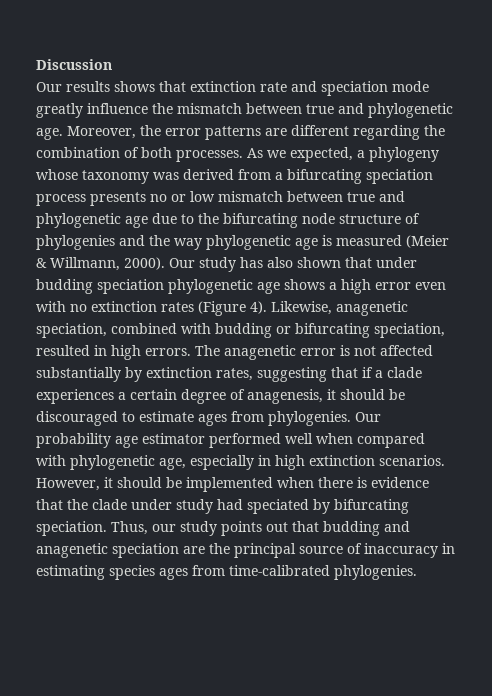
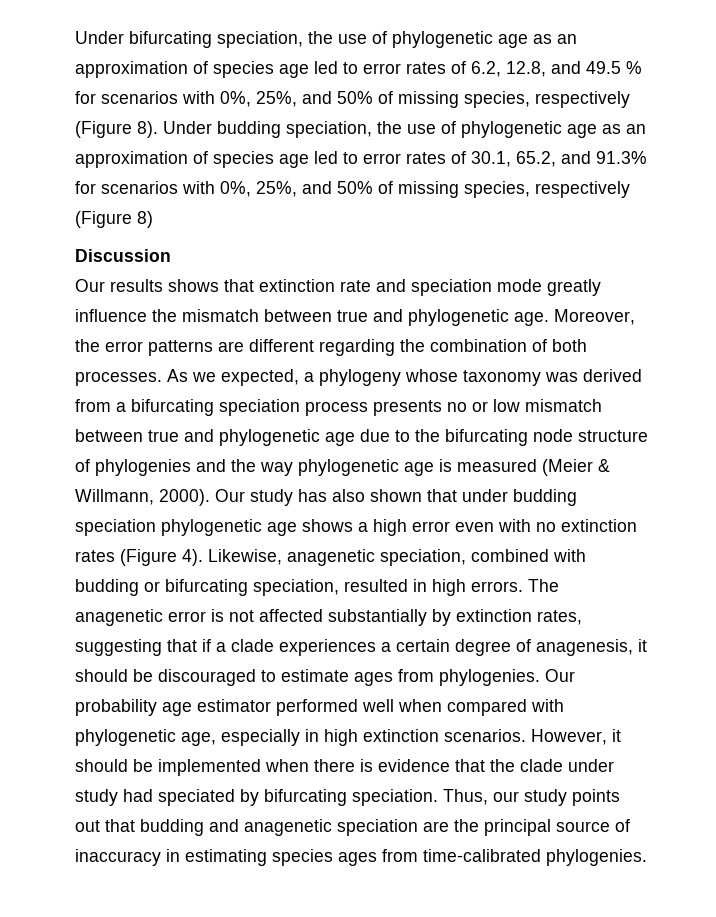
(36, 64) none -> [75,31,577,48] [75,61,642,78] [75,91,630,108] [75,121,646,138] [75,151,647,168] [75,181,630,198] [75,211,153,228] Under bifurcating speciation, the use of phylogenetic age as an approximation of species age led to error rates of 6.2, 12.8, and 49.5 % for scenarios with 0%, 25%, and 50% of missing species, respectively (Figure 8). Under budding speciation, the use of phylogenetic age as an approximation of species age led to error rates of 30.1, 65.2, and 91.3% for scenarios with 0%, 25%, and 50% of missing species, respectively (Figure 8) //

